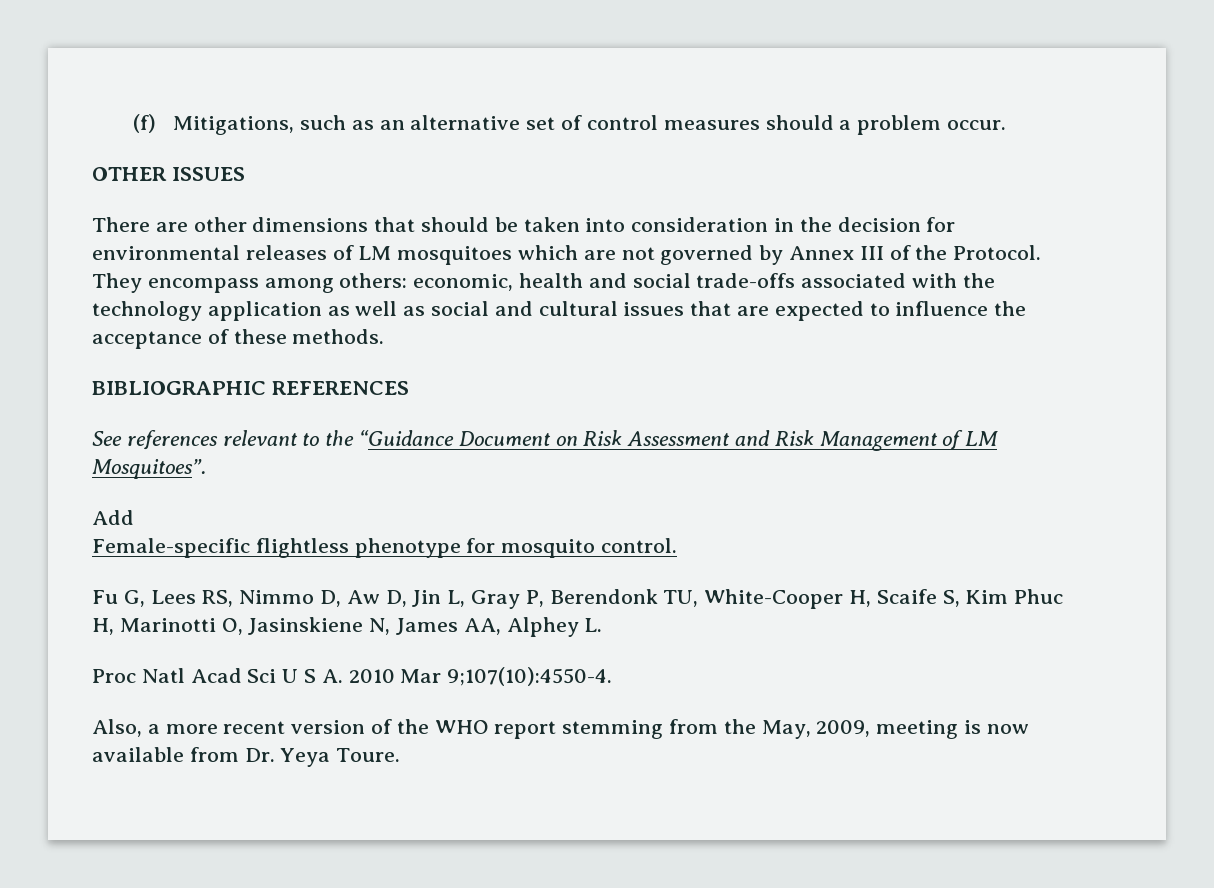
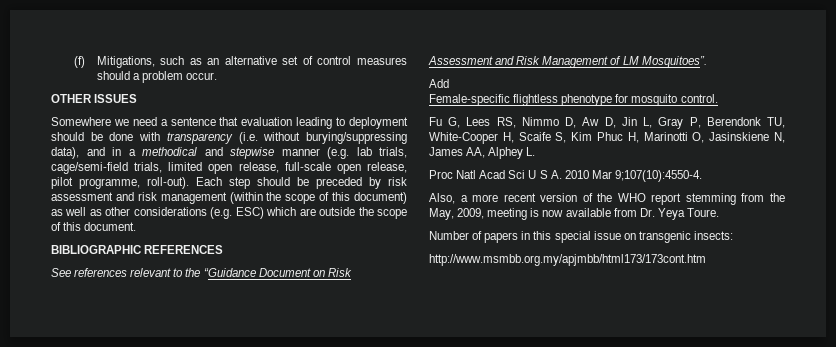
[92,217,956,232] [92,245,1042,265] [92,273,995,293] [92,301,1027,321] [92,329,385,349] There are other dimensions that should be taken into consideration in the decision for environmental releases of LM mosquitoes which are not governed by Annex III of the Protocol. They encompass among others: economic, health and social trade-offs associated with the technology application as well as social and cultural issues that are expected to influence the acceptance of these methods. -> [51,117,408,129] [51,132,407,144] [51,147,407,159] [51,162,407,174] [51,177,407,189] [51,192,408,204] [51,207,407,219] [51,222,137,231] Somewhere we need a sentence that evaluation leading to deployment should be done with transparency (i.e. without burying/suppressing data), and in a methodical and stepwise manner (e.g. lab trials, cage/semi-field trials, limited open release, full-scale open release, pilot programme, roll-out). Each step should be preceded by risk assessment and risk management (within the scope of this document) as well as other considerations (e.g. ESC) which are outside the scope of this document.
(401, 755) none -> [429,231,733,243] [429,254,706,266] // Number of papers in this special issue on transgenic insects: // http://www.msmbb.org.my/apjmbb/html173/173cont.htm

